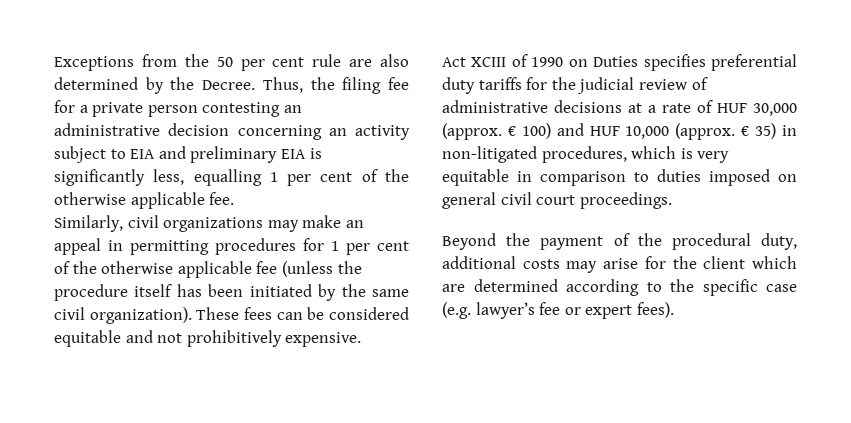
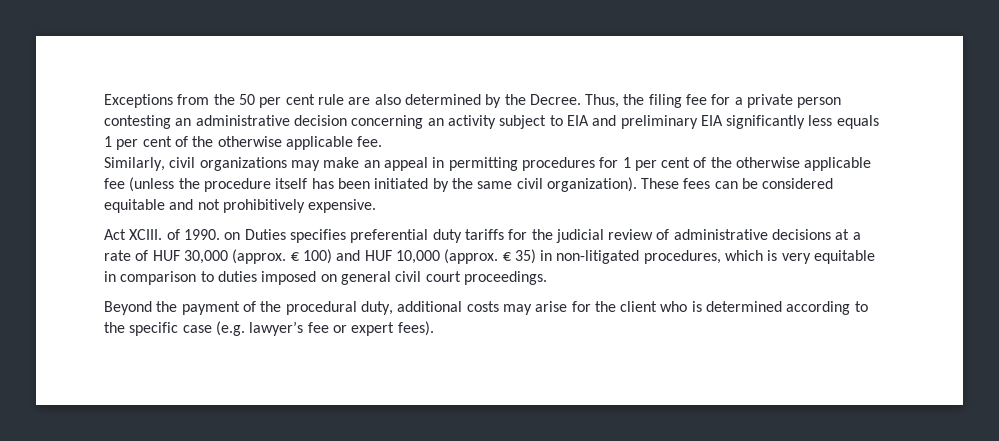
[309,148,322,159] [54,169,262,186] is significantly less, equalling -> [726,115,879,129] significantly less equals
[471,54,564,67] XCIII of 1990 -> [129,229,220,240] XCIII. of 1990.
[752,256,797,269] [442,284,465,292] which are -> [660,301,702,312] who is

